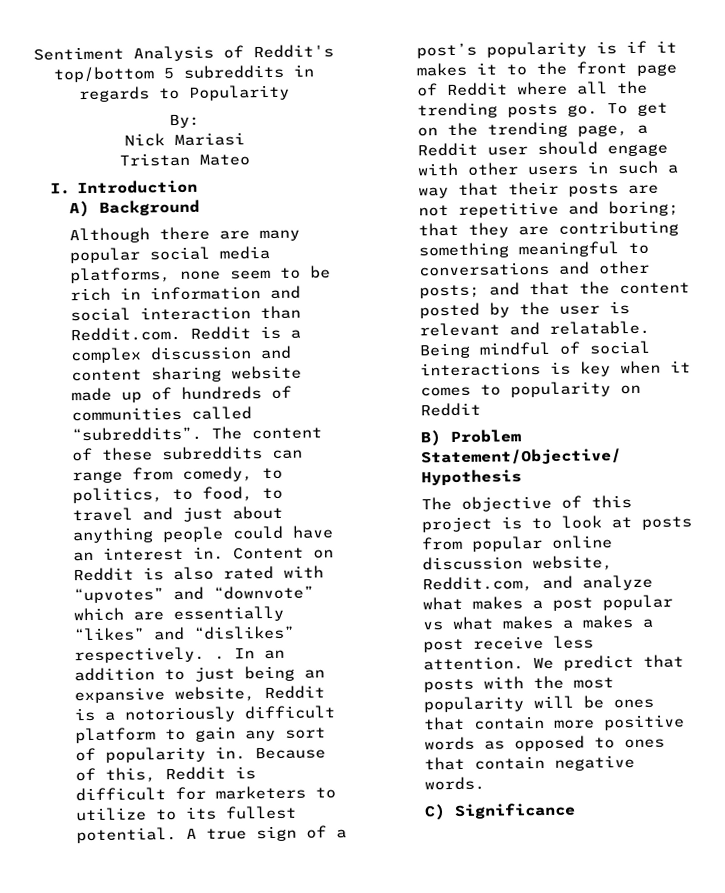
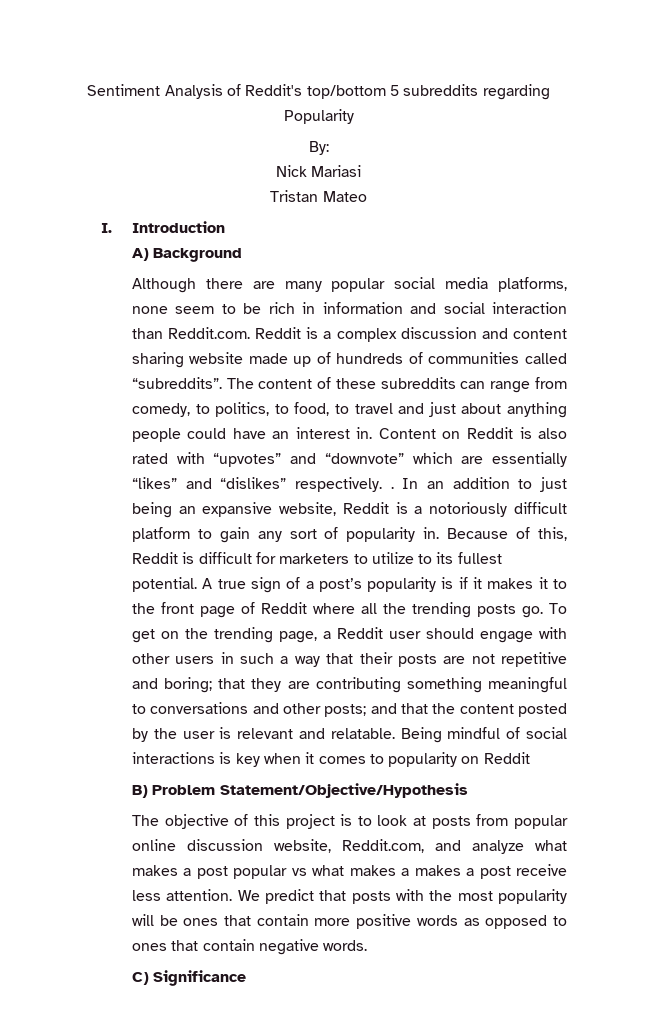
[293,64,314,77] [79,86,180,103] in regards to -> [482,84,550,100] regarding

